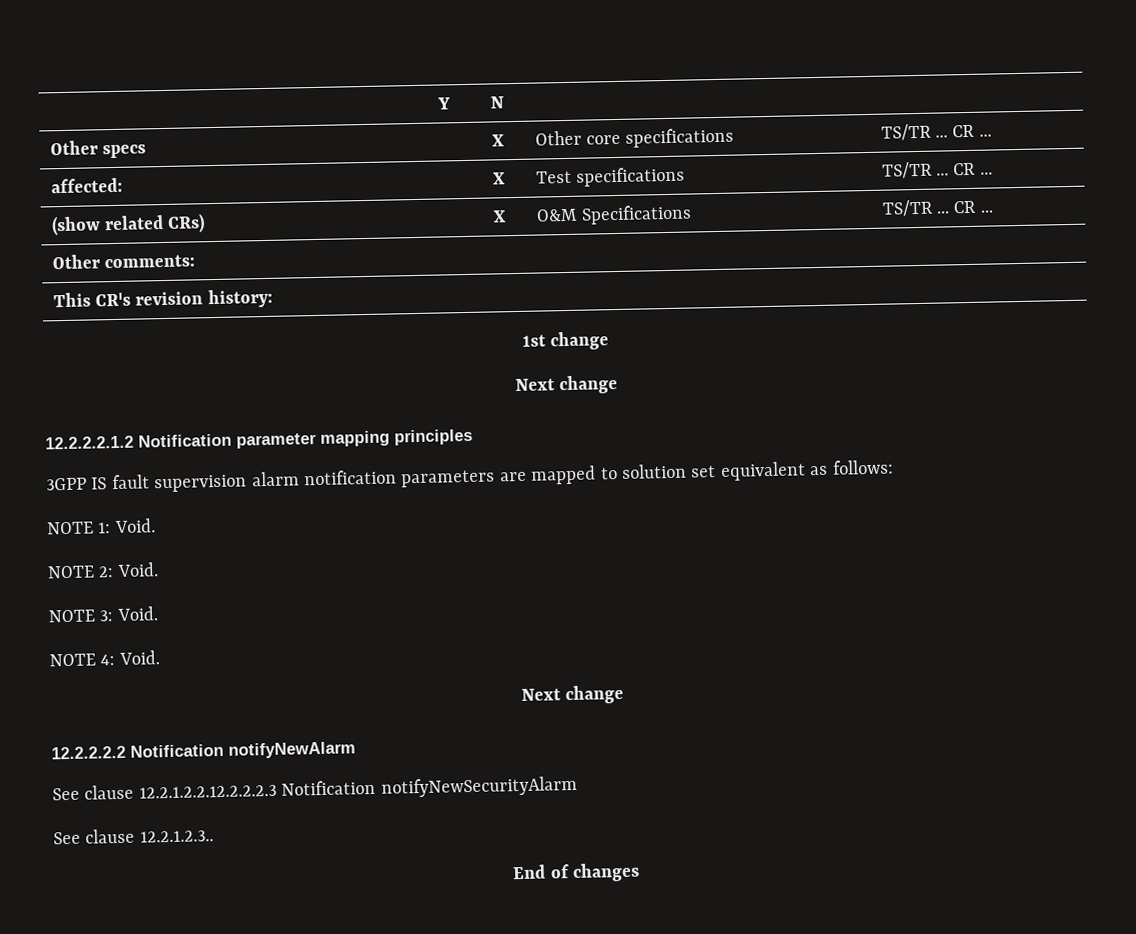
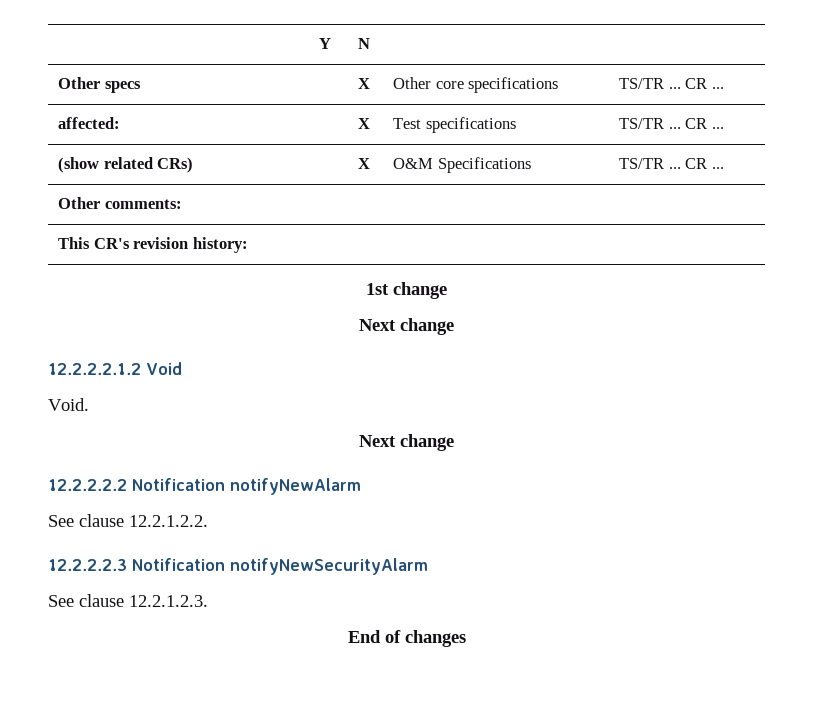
[138,428,473,449] [46,459,894,493] [46,518,156,535] [47,562,159,579] [48,606,158,623] [49,653,116,667] Notification parameter mapping principles // 3GPP IS fault supervision alarm notification parameters are mapped to solution set equivalent as follows: // NOTE 1: Void. // NOTE 2: Void. // NOTE 3: Void. // NOTE 4: -> [146,362,182,375] Void //
[138,784,277,799] 12.2.1.2.2.12.2.2.2.3 -> [129,515,208,527] [48,559,127,571] 12.2.1.2.2. // 12.2.2.2.3
[139,830,214,843] 12.2.1.2.3.. -> [129,595,208,607] 12.2.1.2.3.

